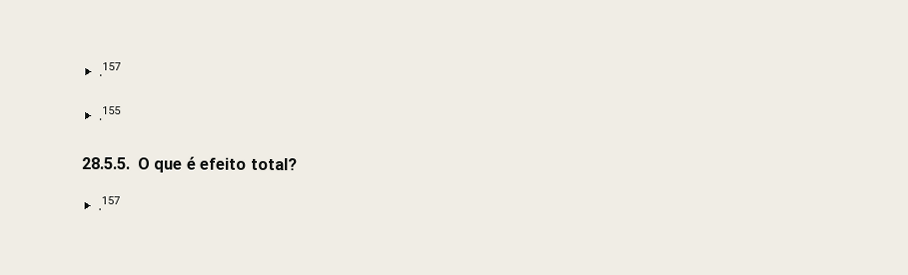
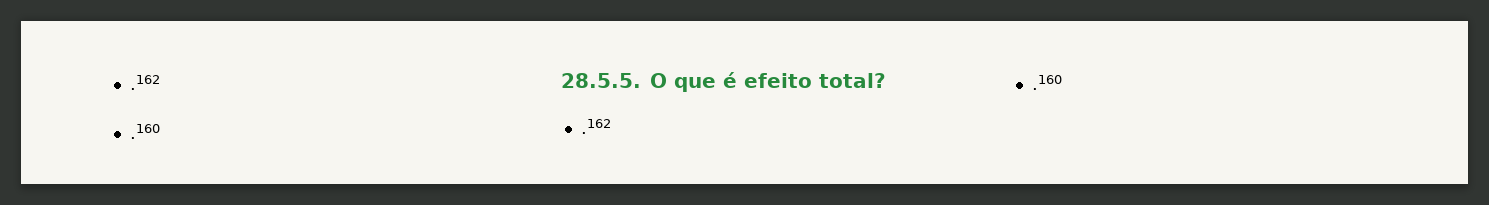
[99,62,122,77] [99,106,122,121] .157 // .155 -> [129,75,160,90] [129,124,160,139] .162 // .160
[98,196,121,211] .157 -> [580,119,611,134] [1031,75,1062,90] .162 // .160

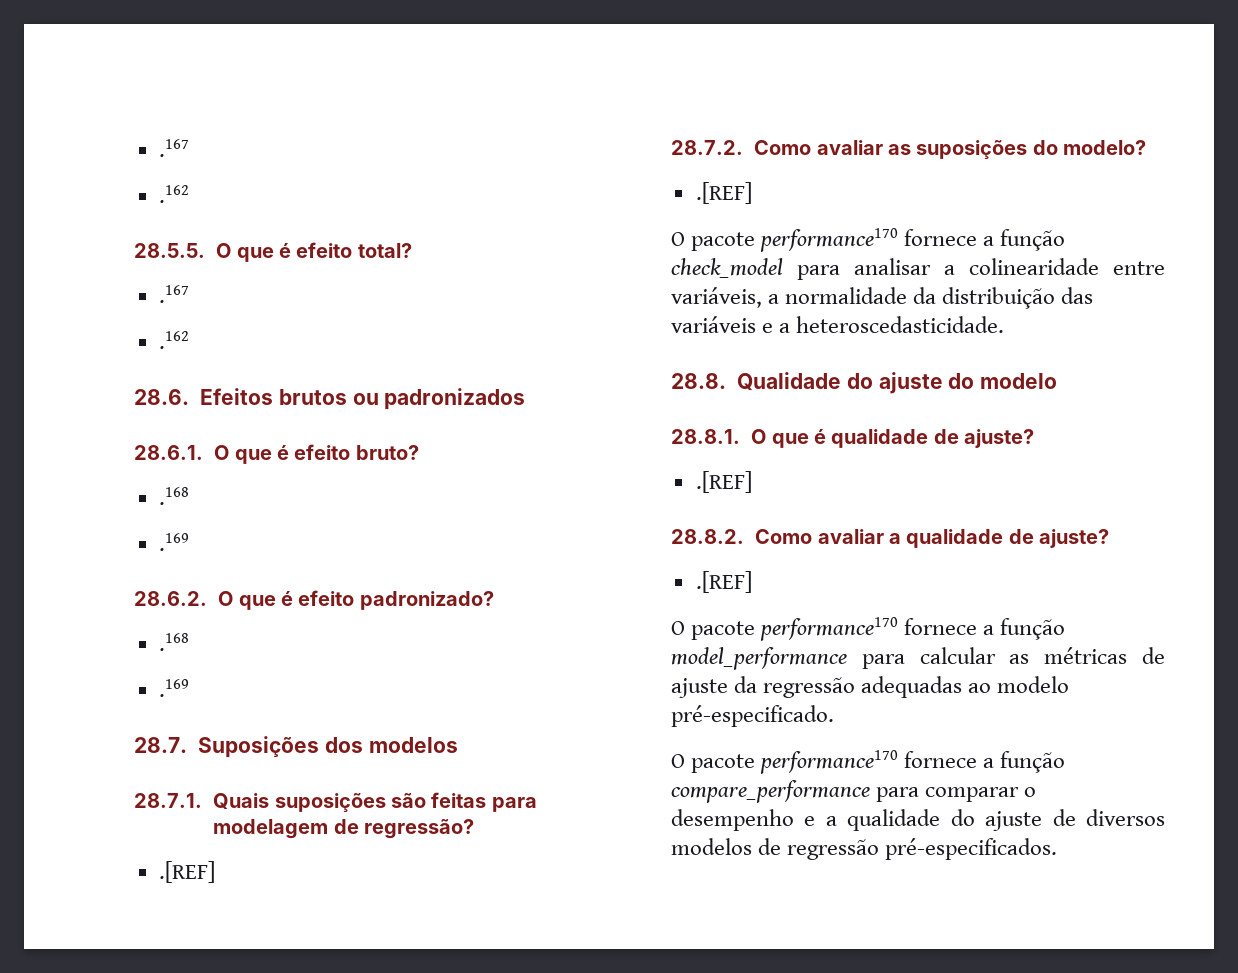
[129,75,160,90] [129,124,160,139] .162 // .160 -> [158,139,189,157] [158,185,189,203] .167 // .162
[580,119,611,134] [1031,75,1062,90] // .162 // .160 -> [158,285,189,303] [158,331,189,349] [134,388,526,410] [134,444,419,464] [158,487,189,505] [158,533,189,551] [134,590,494,610] [158,633,189,651] [158,679,189,697] [134,736,458,758] [134,792,537,812] [213,819,475,839] [158,861,215,883] [671,140,1147,159] [695,182,752,204] [671,228,1066,252] [671,258,1165,280] [671,287,1094,309] [671,316,1005,333] [671,372,1057,394] [671,428,1035,448] [695,471,752,493] [671,529,1110,548] [695,571,752,593] [671,617,1066,641] [671,647,1165,670] [671,676,1070,698] [671,705,834,727] [671,750,1066,774] [671,780,1037,803] [671,809,1165,831] [671,838,1058,860] // .167 // .162 // 28.6. Efeitos brutos ou padronizados // 28.6.1. O que é efeito bruto? // .168 // .169 // 28.6.2. O que é efeito padronizado? // .168 // .169 // 28.7. Suposições dos modelos // 28.7.1. Quais suposições são feitas para modelagem de regressão? // .[REF] // 28.7.2. Como avaliar as suposições do modelo? // .[REF] // O pacote performance170 fornece a função check_model para analisar a colinearidade entre variáveis, a normalidade da distribuição das variáveis e a heteroscedasticidade. // 28.8. Qualidade do ajuste do modelo // 28.8.1. O que é qualidade de ajuste? // .[REF] // 28.8.2. Como avaliar a qualidade de ajuste? // .[REF] // O pacote performance170 fornece a função model_performance para calcular as métricas de ajuste da regressão adequadas ao modelo pré-especificado. // O pacote performance170 fornece a função compare_performance para comparar o desempenho e a qualidade do ajuste de diversos modelos de regressão pré-especificados.

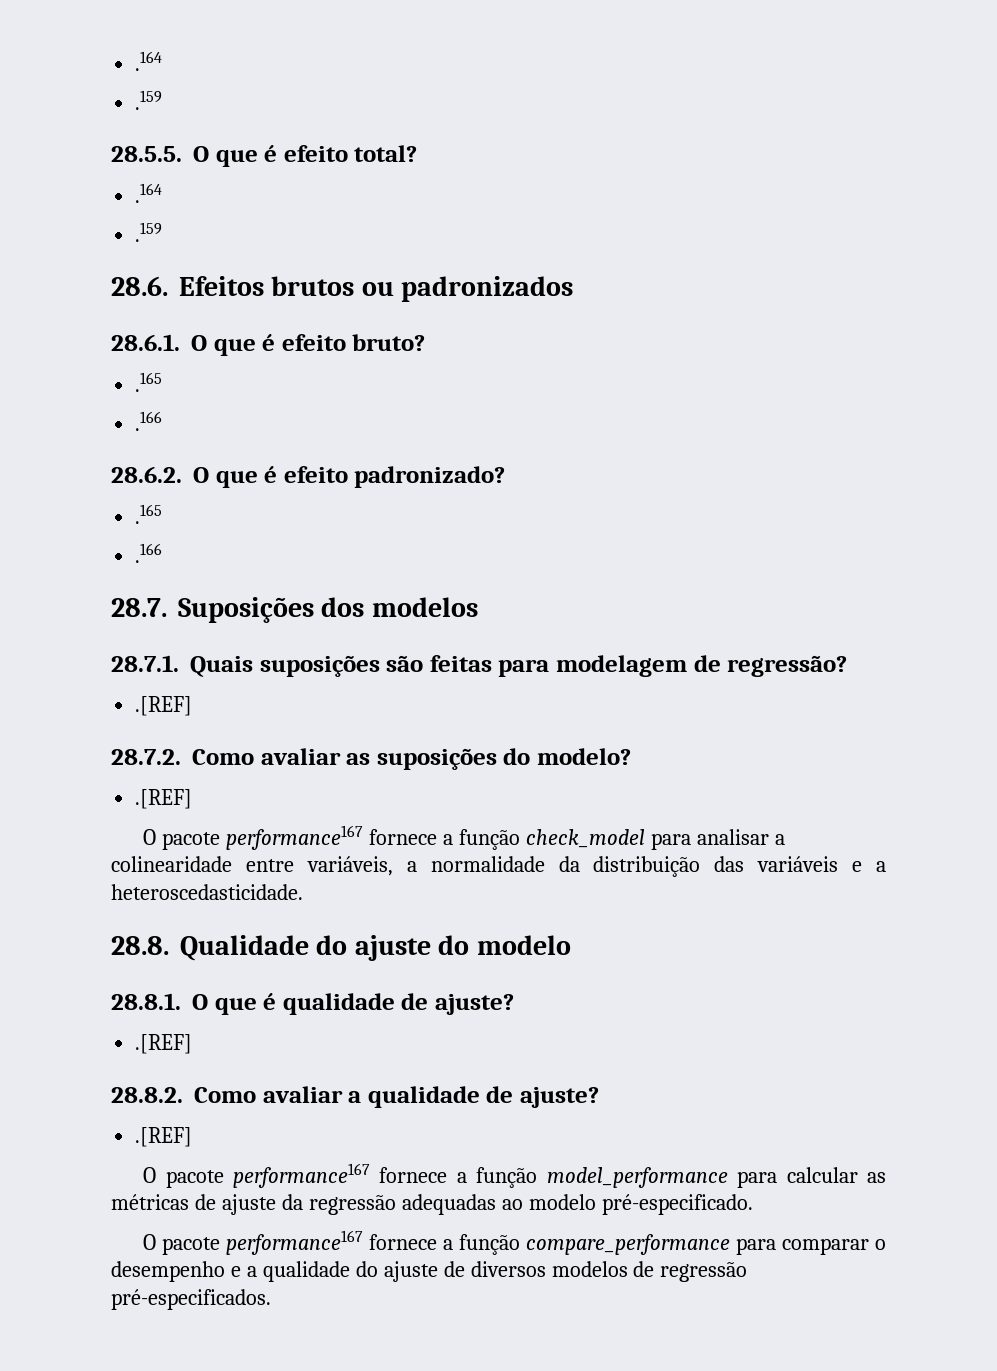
[158,139,189,157] [158,185,189,203] .167 // .162 -> [135,51,163,71] [135,90,163,110] .164 // .159
[158,285,189,303] [158,331,189,349] .167 // .162 -> [135,183,163,203] [135,222,163,242] .164 // .159
[158,487,189,505] [158,533,189,551] .168 // .169 -> [135,372,163,392] [135,411,163,431] .165 // .166
[158,633,189,651] [158,679,189,697] .168 // .169 -> [135,504,163,524] [135,543,163,563] .165 // .166
[760,228,899,252] performance170 -> [226,825,364,850] performance167
[760,617,899,641] performance170 -> [232,1163,370,1188] performance167
[760,750,899,774] performance170 -> [226,1230,364,1255] performance167

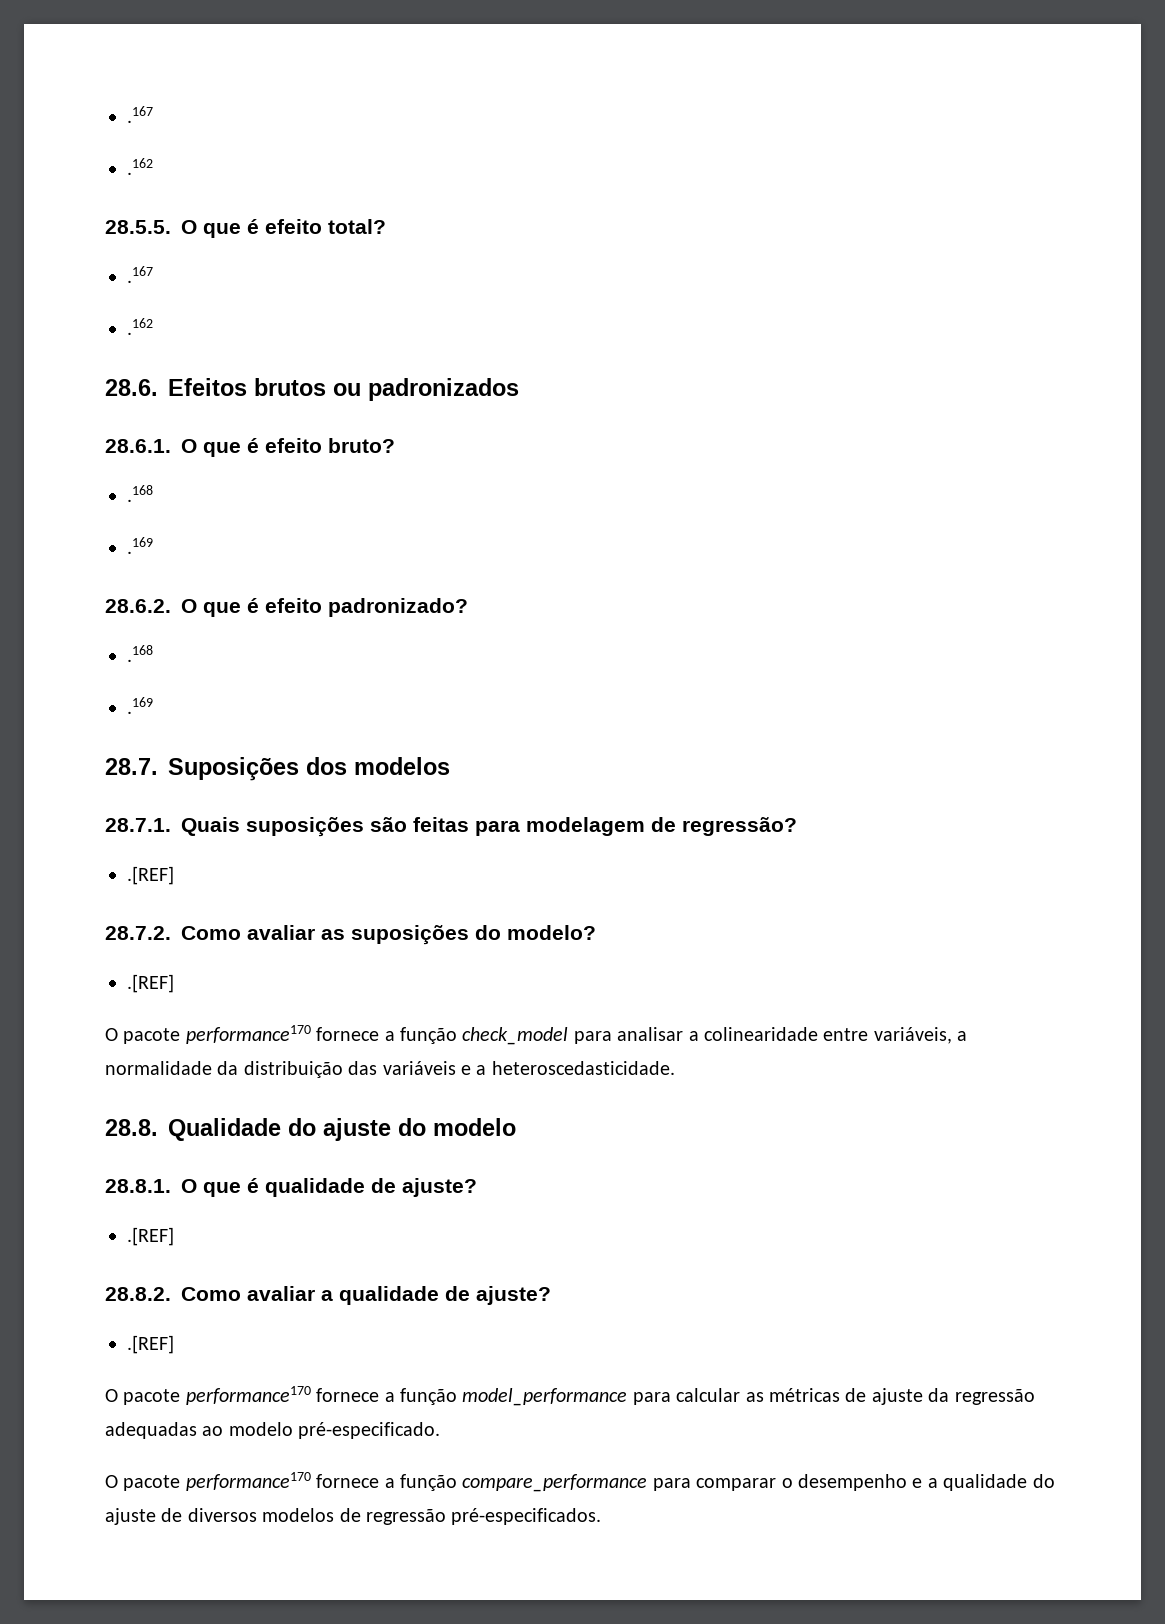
[135,51,163,71] [135,90,163,110] .164 // .159 -> [127,106,153,123] [127,158,153,175] .167 // .162
[135,183,163,203] [135,222,163,242] .164 // .159 -> [127,266,153,283] [127,318,153,335] .167 // .162
[135,372,163,392] [135,411,163,431] .165 // .166 -> [127,485,153,502] [127,537,153,554] .168 // .169
[135,504,163,524] [135,543,163,563] .165 // .166 -> [127,645,153,662] [127,697,153,714] .168 // .169
[226,825,364,850] performance167 -> [185,1025,311,1044] performance170
[232,1163,370,1188] performance167 -> [185,1386,311,1405] performance170
[226,1230,364,1255] performance167 -> [185,1472,311,1491] performance170

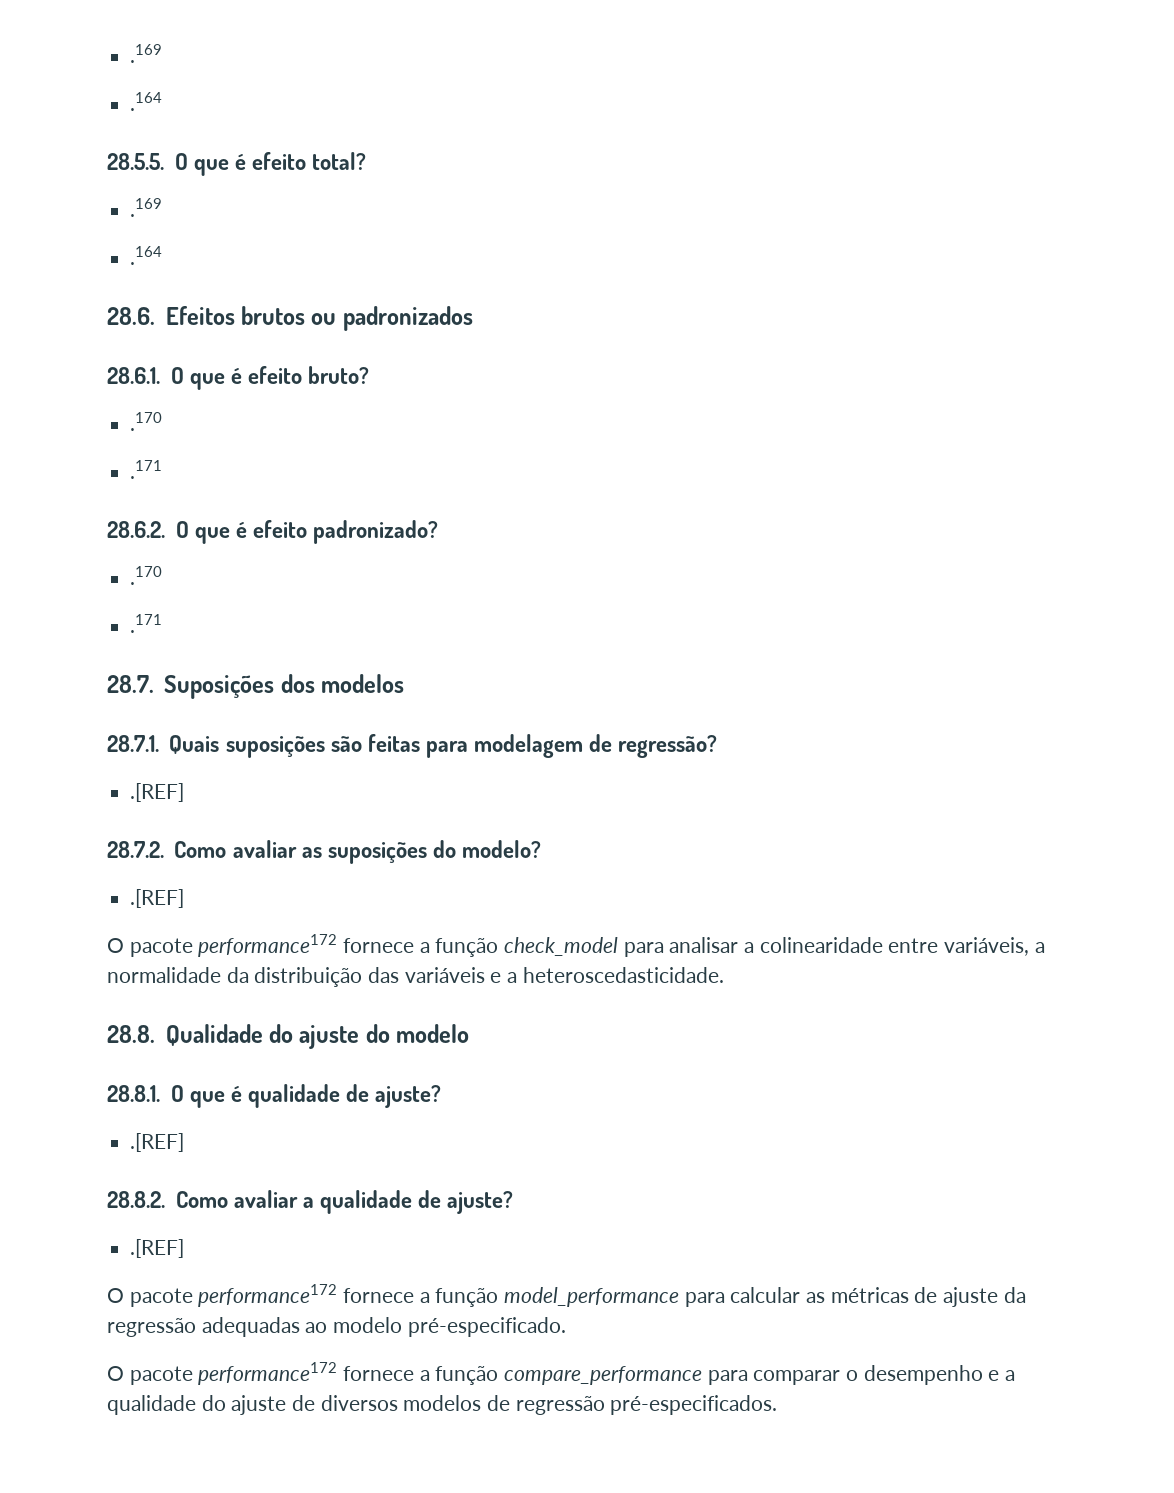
[127,106,153,123] [127,158,153,175] .167 // .162 -> [130,44,163,63] [130,92,163,111] .169 // .164
[127,266,153,283] [127,318,153,335] .167 // .162 -> [130,198,163,217] [130,246,163,265] .169 // .164
[127,485,153,502] [127,537,153,554] .168 // .169 -> [130,412,163,431] [130,460,163,479] .170 // .171
[127,645,153,662] [127,697,153,714] .168 // .169 -> [130,566,163,585] [130,614,163,633] .170 // .171
[185,1025,311,1044] performance170 -> [198,934,338,957] performance172
[185,1386,311,1405] performance170 -> [198,1284,338,1307] performance172
[185,1472,311,1491] performance170 -> [198,1362,338,1385] performance172

